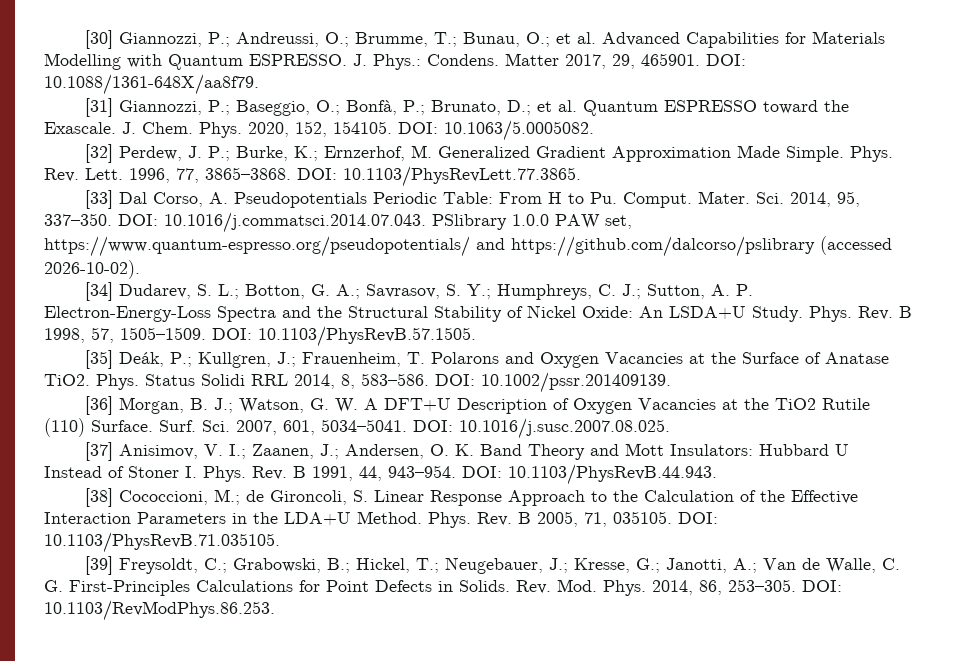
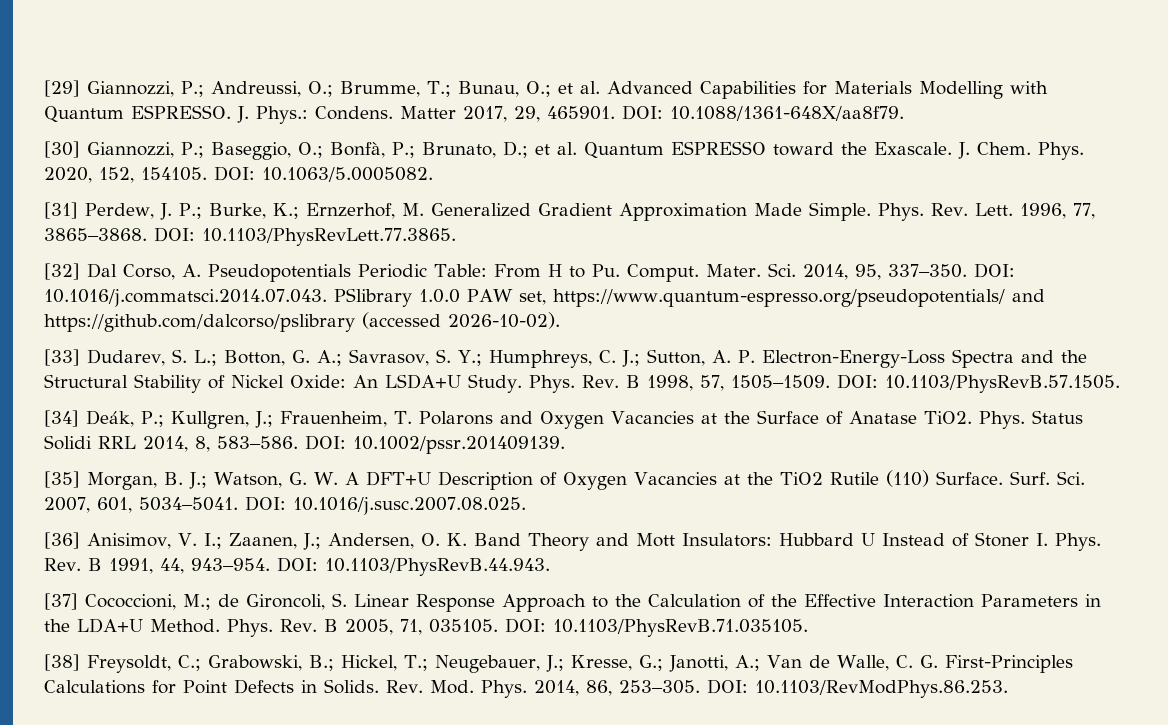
[85,30,114,49] [30] -> [44,80,80,97] [29]
[85,98,114,117] [31] -> [44,141,80,158] [30]
[85,144,114,163] [32] -> [44,202,78,219] [31]
[85,190,114,209] [33] -> [44,263,80,280] [32]
[85,282,114,301] [34] -> [44,349,80,366] [33]
[85,350,114,369] [35] -> [44,410,79,427] [34]
[85,396,114,415] [36] -> [44,471,80,488] [35]
[85,442,114,461] [37] -> [44,532,80,549] [36]
[85,488,114,507] [38] -> [44,593,78,610] [37]
[85,556,114,575] [39] -> [44,654,80,671] [38]

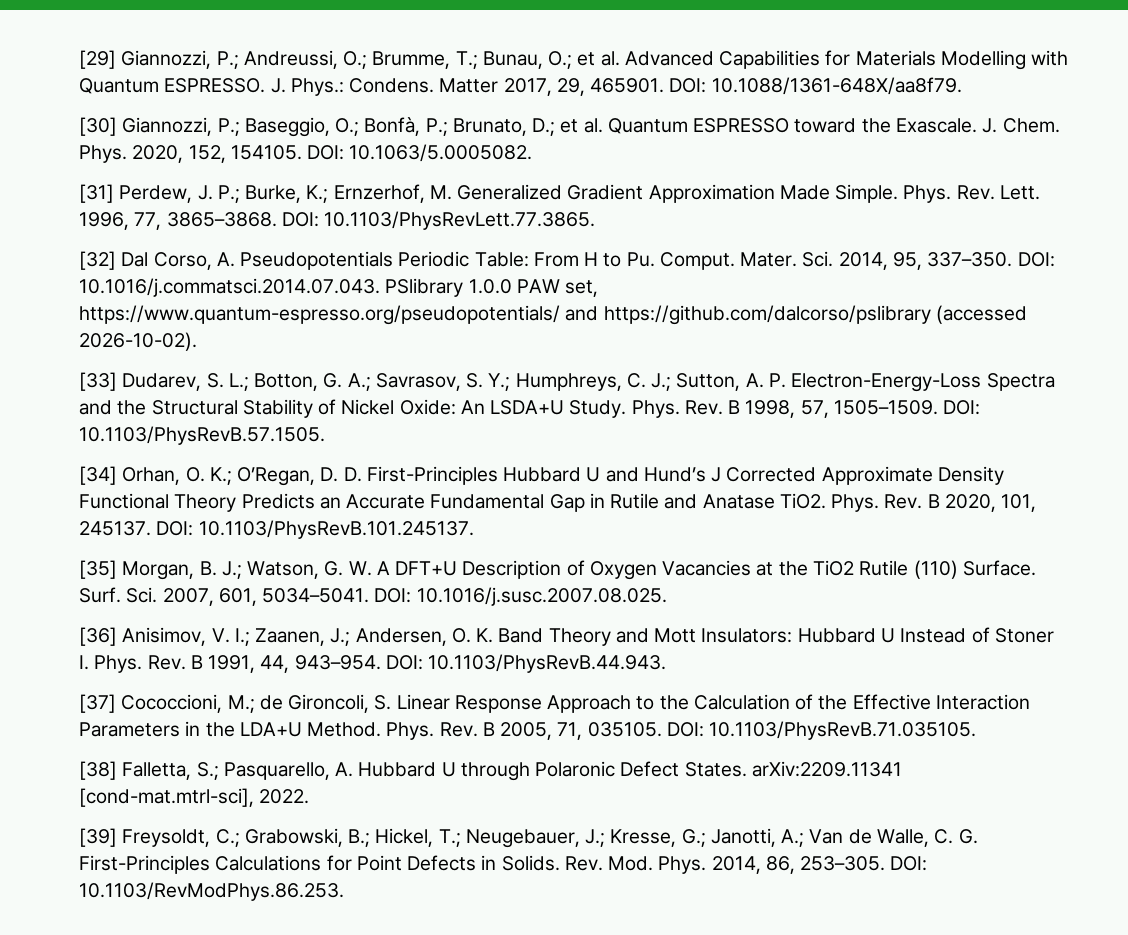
[86,410,1083,429] [44,435,565,454] Deák, P.; Kullgren, J.; Frauenheim, T. Polarons and Oxygen Vacancies at the Surface of Anatase TiO2. Phys. Status Solidi RRL 2014, 8, 583–586. DOI: 10.1002/pssr.201409139. -> [122,466,1004,486] [79,493,1037,512] [79,520,474,539] Orhan, O. K.; O’Regan, D. D. First-Principles Hubbard U and Hund’s J Corrected Approximate Density Functional Theory Predicts an Accurate Fundamental Gap in Rutile and Anatase TiO2. Phys. Rev. B 2020, 101, 245137. DOI: 10.1103/PhysRevB.101.245137.
(80, 662) none -> [122,761,902,781] [79,788,310,807] [79,828,117,847] Falletta, S.; Pasquarello, A. Hubbard U through Polaronic Defect States. arXiv:2209.11341 [cond-mat.mtrl-sci], 2022. // [39]

